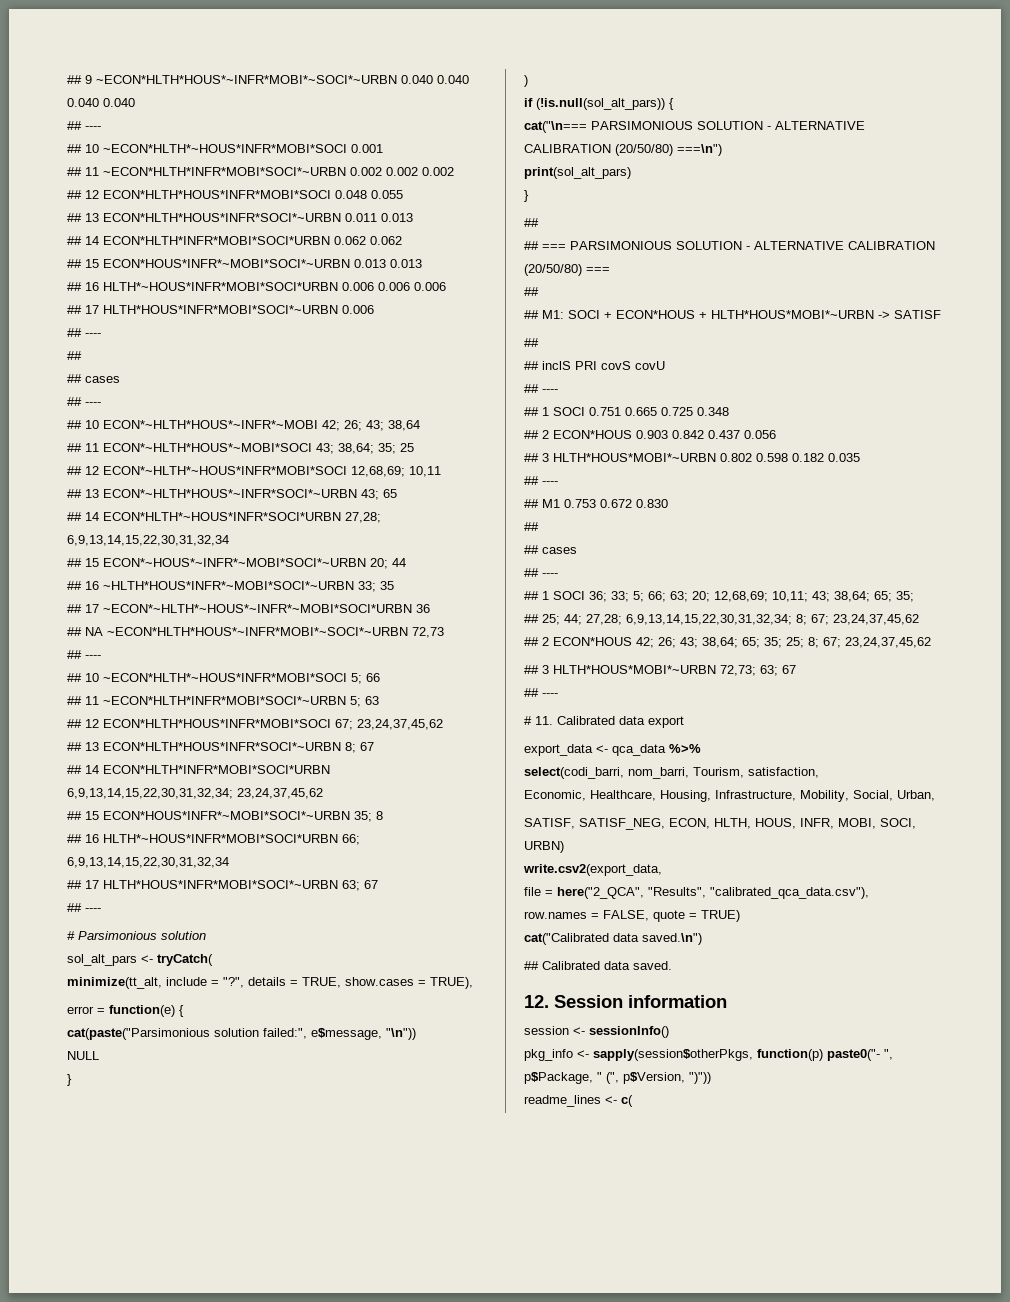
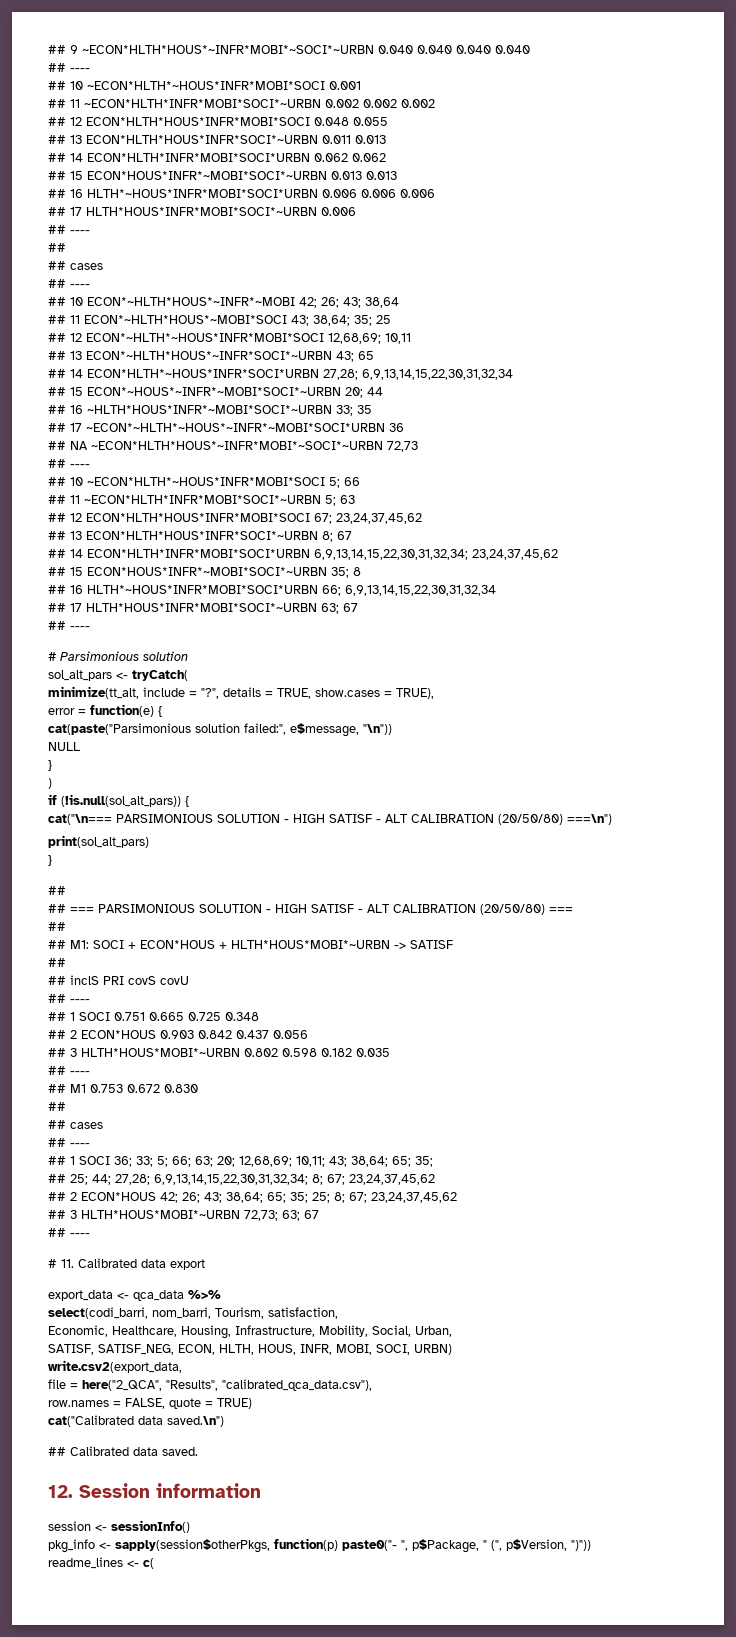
[775,121,865,130] ALTERNATIVE -> [293,814,408,823] HIGH SATISF - ALT
[754,241,844,250] ALTERNATIVE -> [275,904,390,913] HIGH SATISF - ALT

